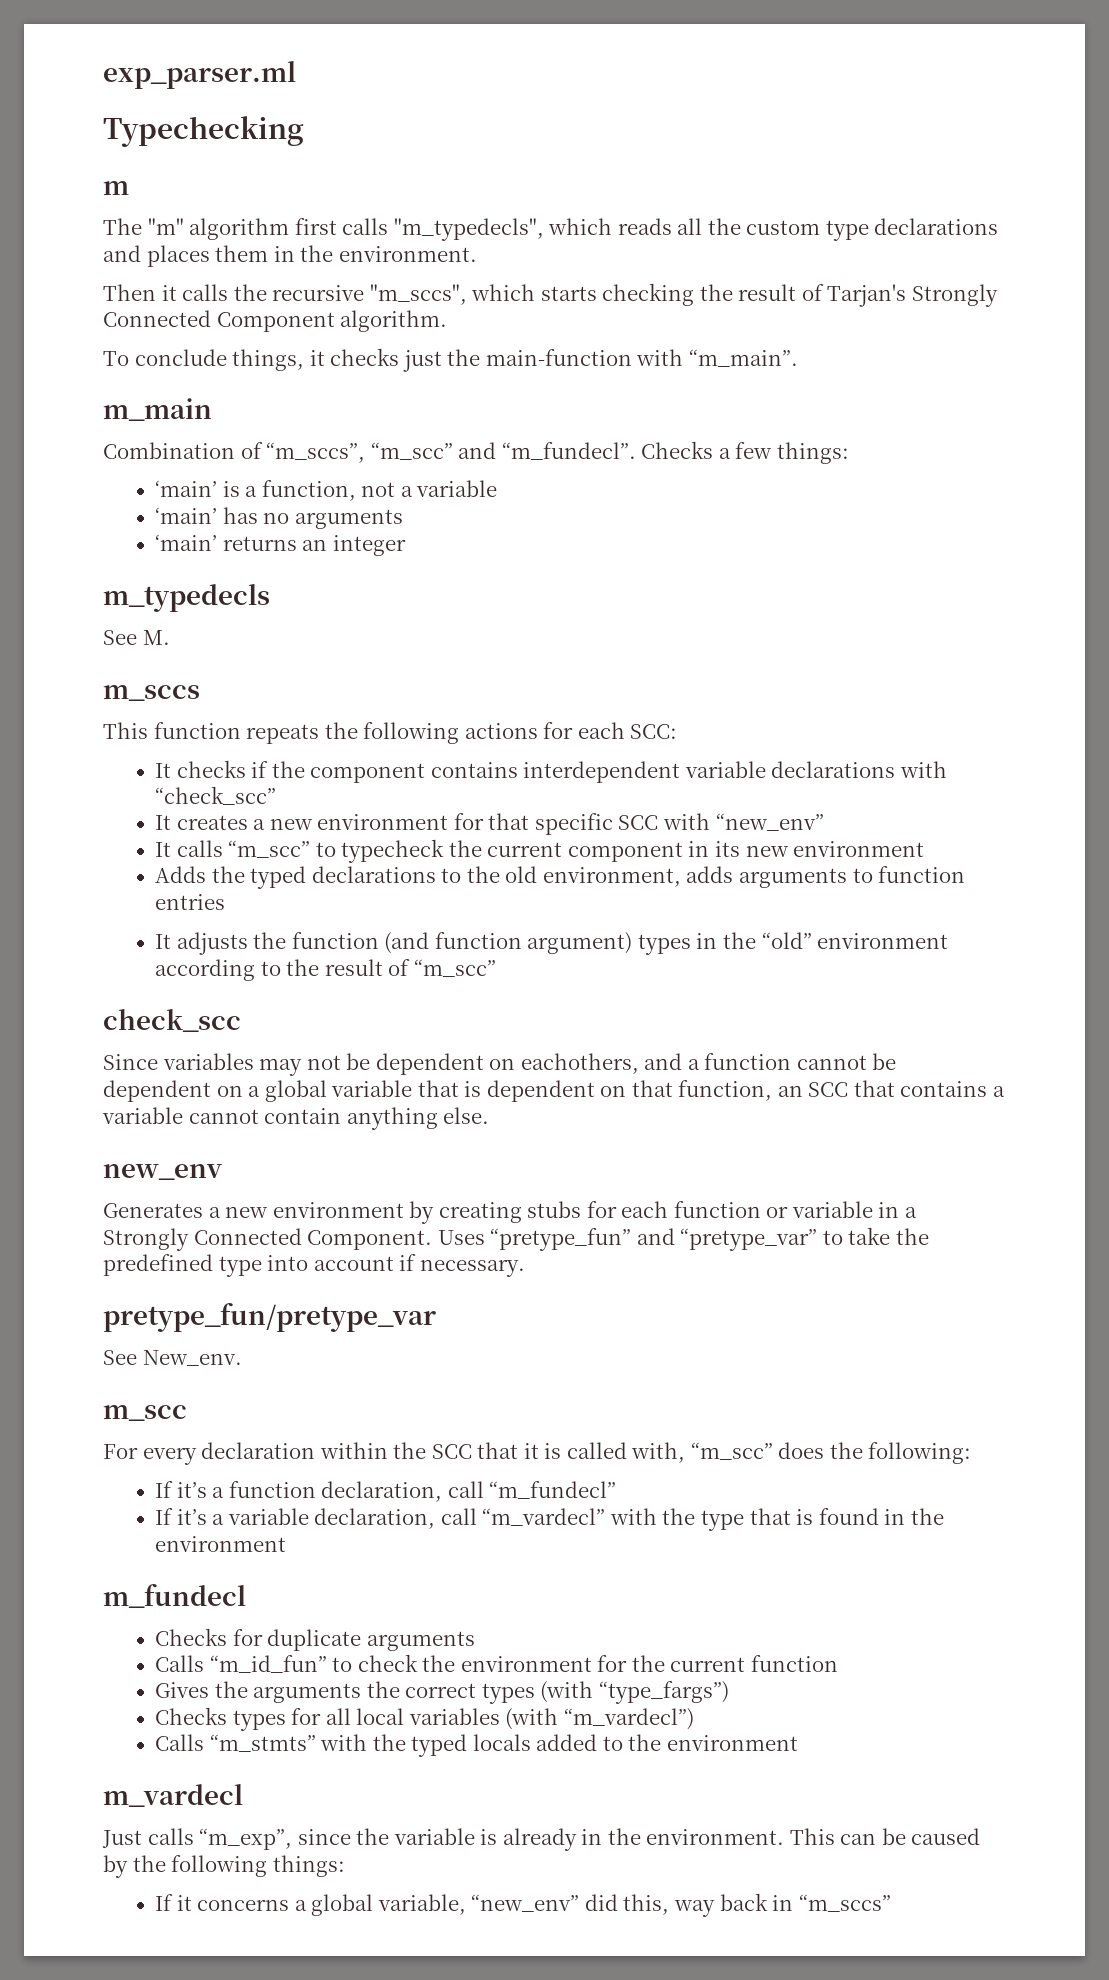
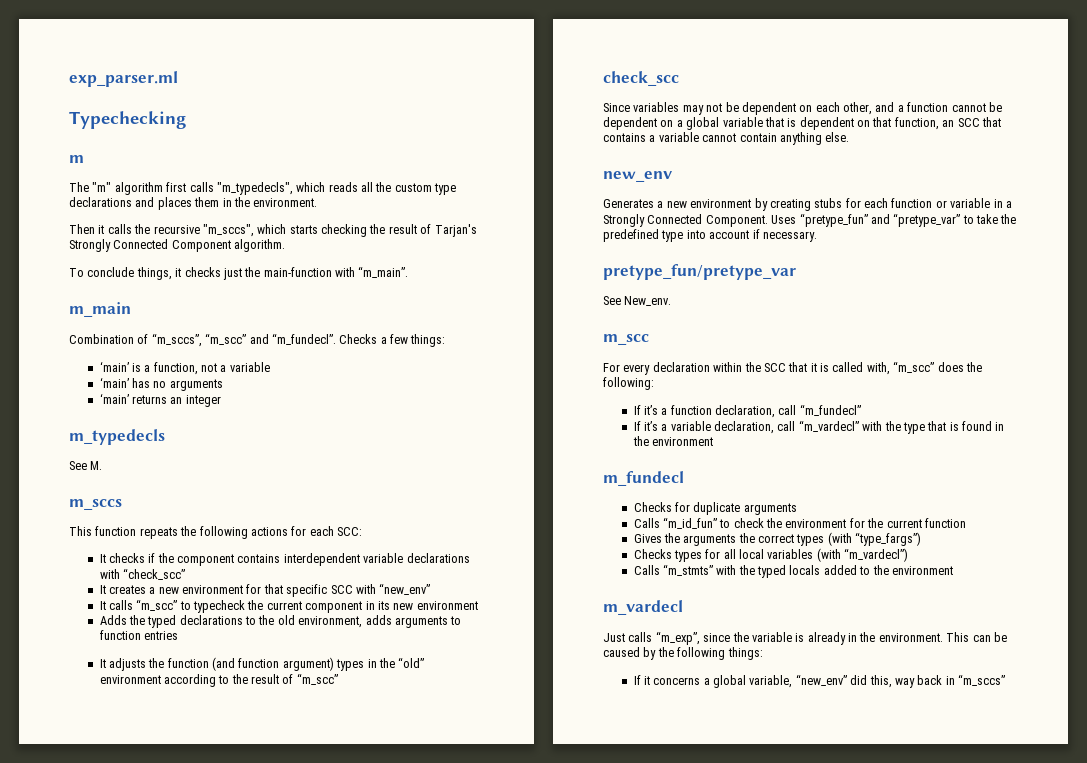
[520,1053,639,1074] eachothers, -> [815,102,872,115] each other,

